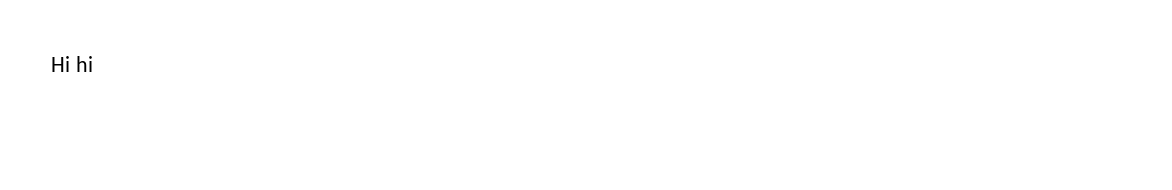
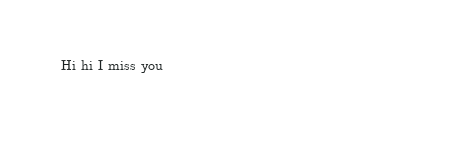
(93, 64) none -> [98,60,163,73] I miss you

